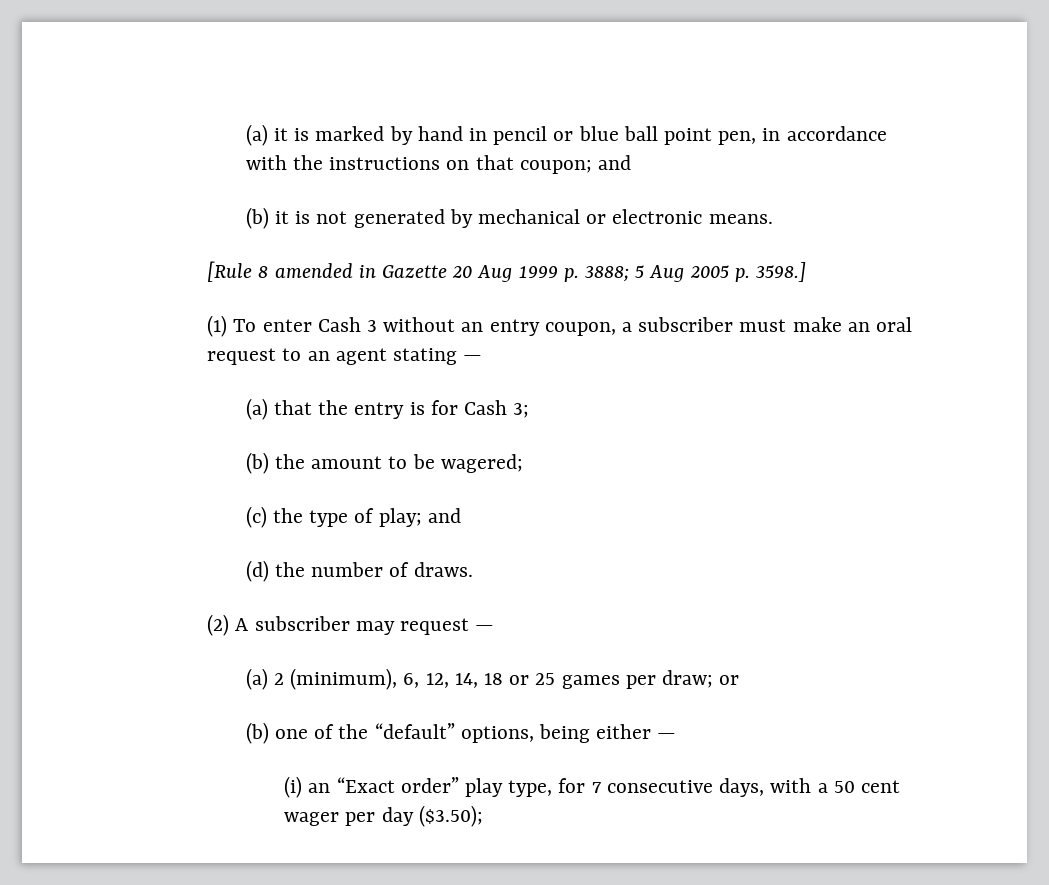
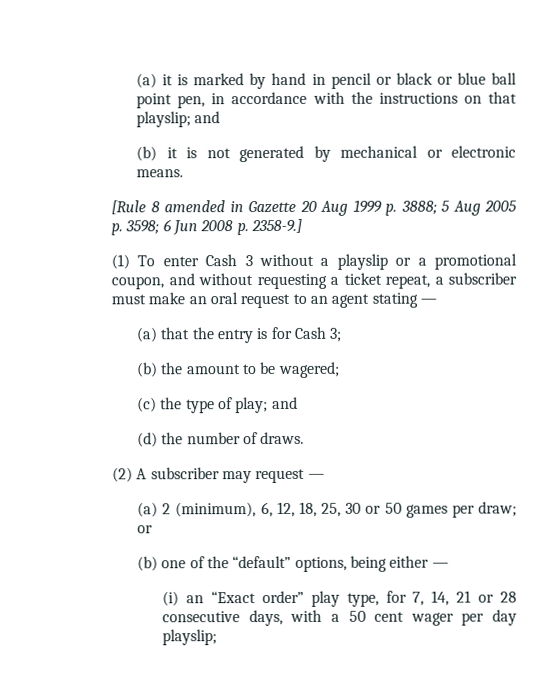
(574, 136) none -> [395,72,453,85] black or
[519,160,592,174] coupon; -> [136,111,192,128] playslip;
[756,262,807,282] 3598.] -> [125,218,303,236] 3598; 6 Jun 2008 p. 2358-9.]
[461,319,616,336] an entry coupon, -> [320,253,517,270] [111,272,431,290] a playslip or a promotional coupon, and without requesting a ticket repeat,
[454,673,556,688] 14, 18 or 25 -> [298,501,402,517] 18, 25, 30 or 50
[591,782,601,793] 7 -> [412,590,517,606] 7, 14, 21 or 28
[418,805,483,827] ($3.50); -> [162,629,218,646] playslip;

